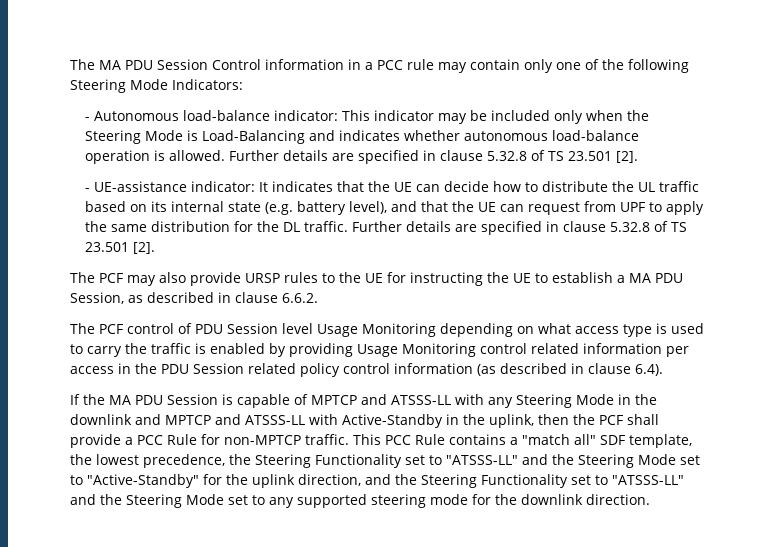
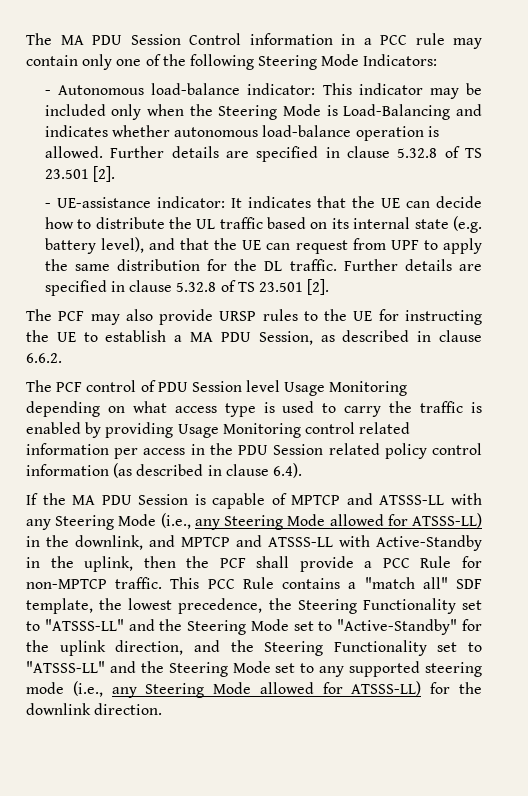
[617,394,657,405] [70,414,132,425] in the downlink -> [160,513,483,530] [26,535,143,550] (i.e., any Steering Mode allowed for ATSSS-LL) in the downlink,
(468, 499) none -> [72,681,422,698] (i.e., any Steering Mode allowed for ATSSS-LL)

